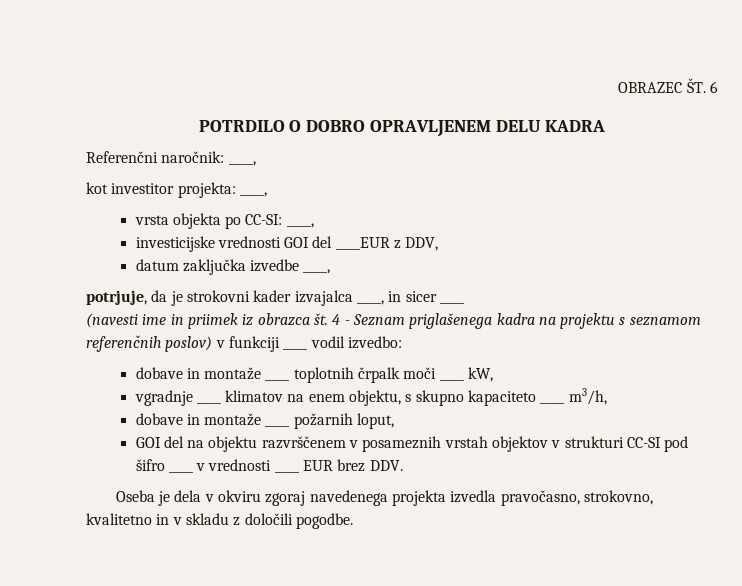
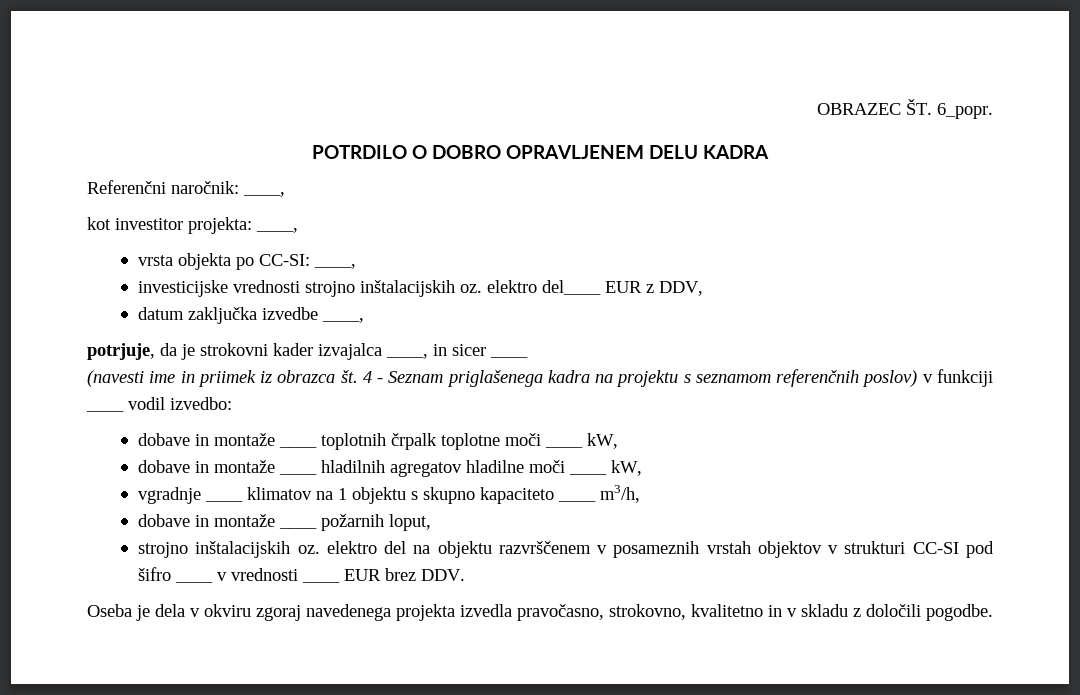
[710,81,719,93] 6 -> [937,103,993,119] 6_popr.
[284,236,390,250] GOI del ____EUR -> [304,280,642,297] strojno inštalacijskih oz. elektro del____ EUR
(401, 375) none -> [440,433,541,450] [544,433,618,449] [137,460,275,473] [278,473,317,475] [320,460,524,477] toplotne moči ____ kW, // dobave in montaže ____ hladilnih agregatov hladilne
[308,390,402,406] enem objektu, -> [337,487,406,504] 1 objektu
[135,437,161,448] GOI -> [137,541,377,558] strojno inštalacijskih oz. elektro

